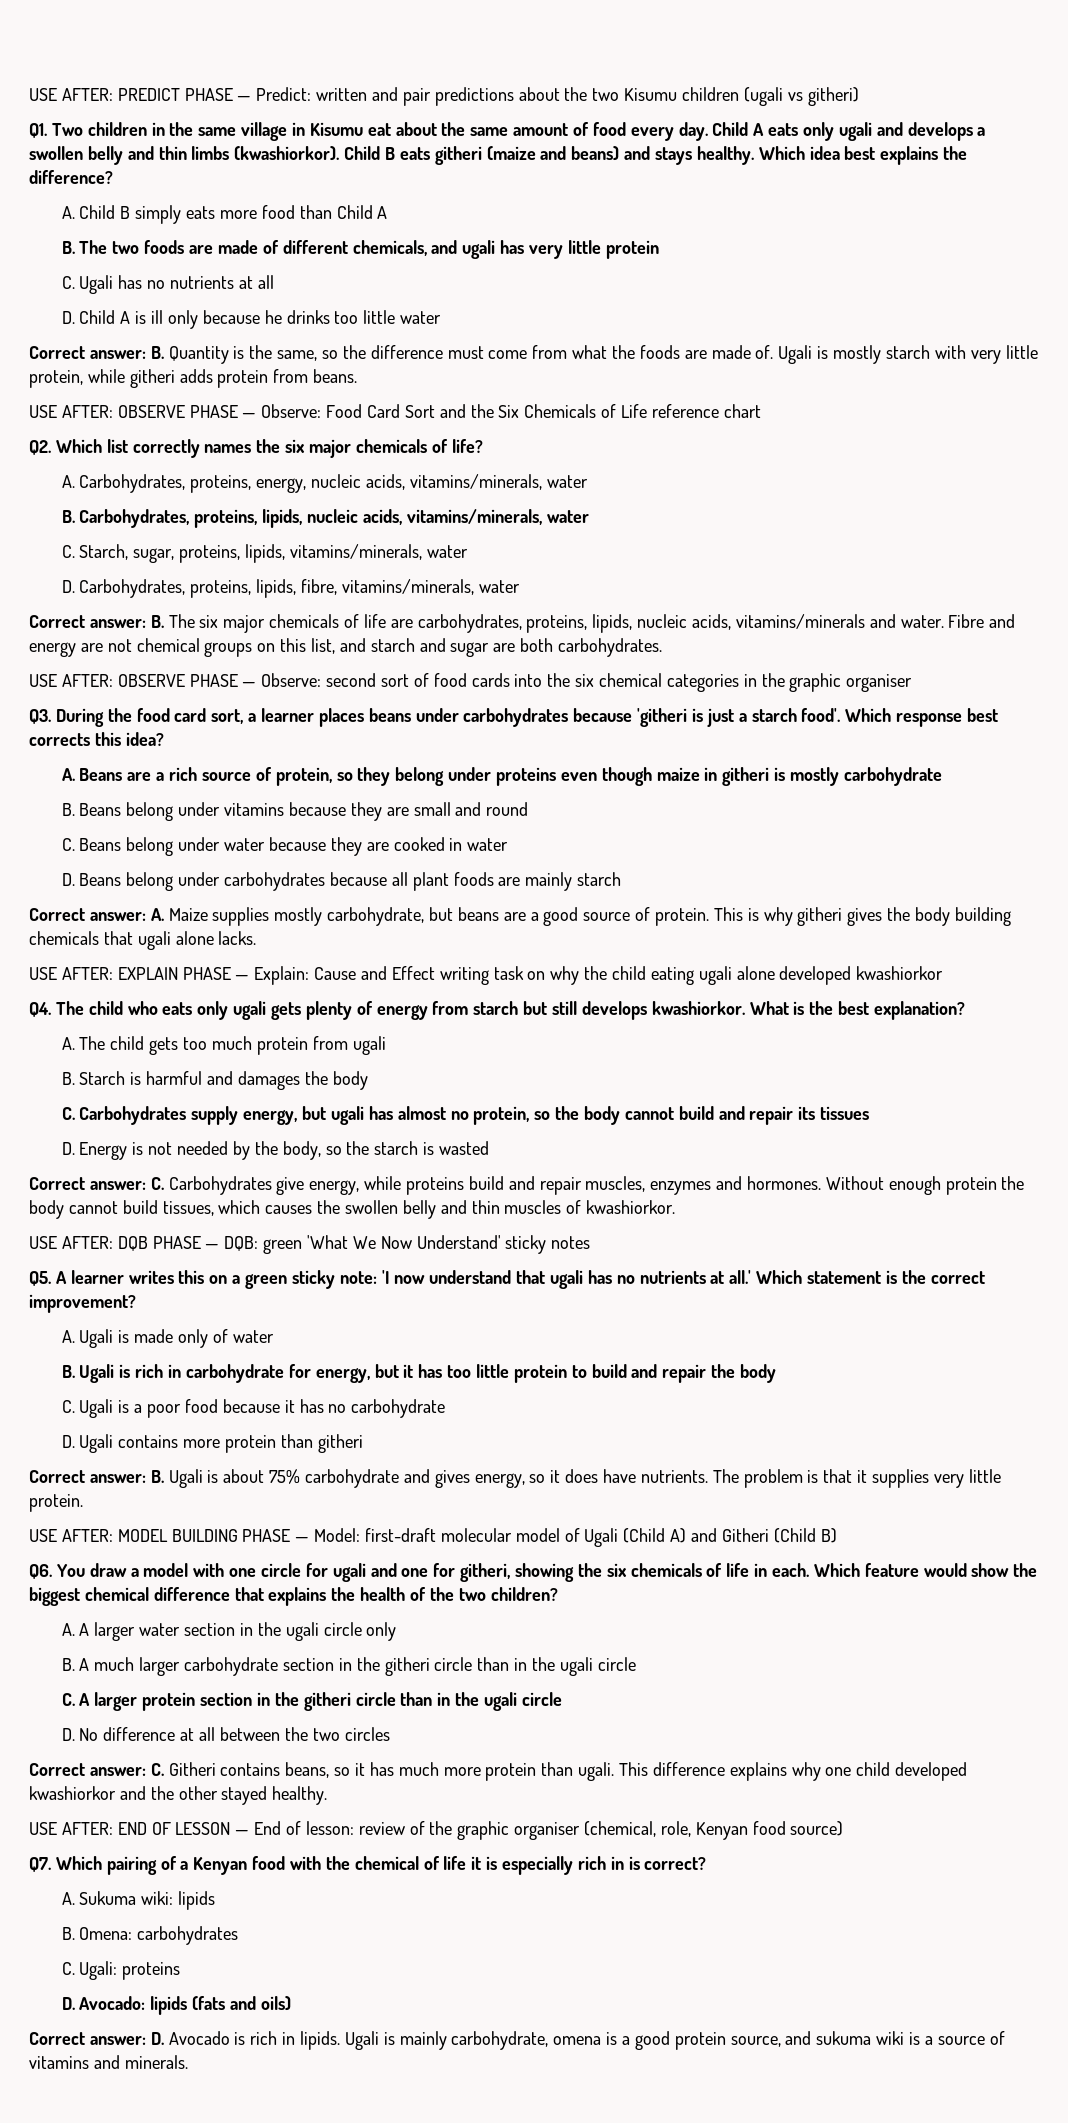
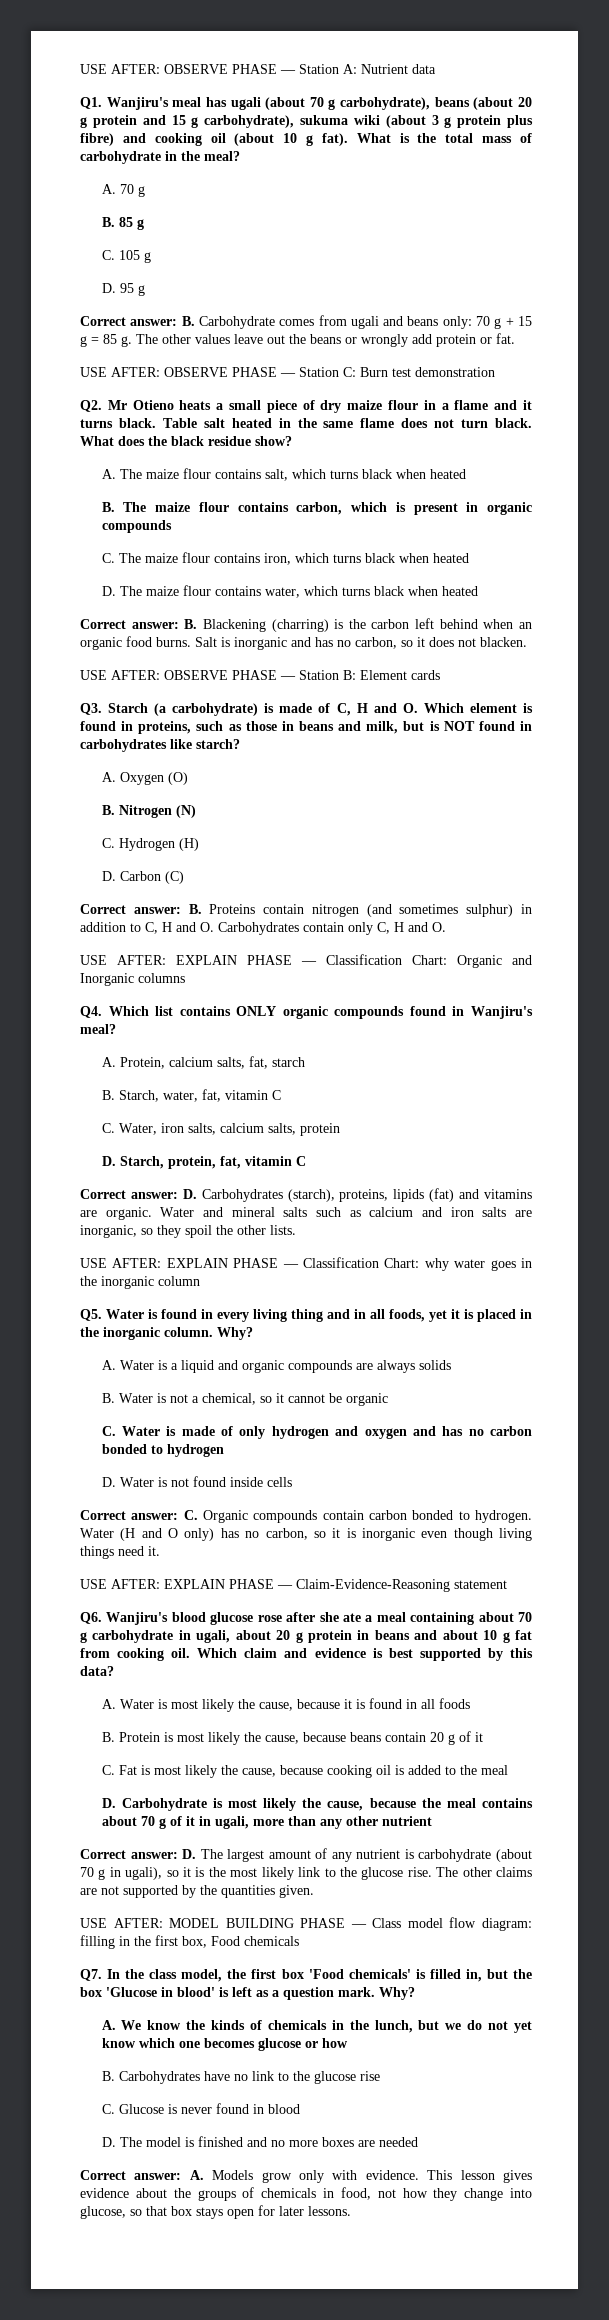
[29,87,859,106] [29,122,986,141] [29,146,968,165] [29,170,113,184] [61,205,388,224] [61,240,659,259] [61,275,274,294] [61,310,442,329] [29,345,1038,364] [29,369,358,388] [29,404,761,418] [29,439,483,458] [61,474,588,493] [61,509,589,528] [61,544,468,563] [61,579,520,598] [29,614,1016,633] [29,638,663,657] [29,673,913,692] [29,708,999,727] [29,732,164,746] [61,767,942,786] [61,802,529,821] [61,837,509,856] [61,872,622,891] [29,907,1011,926] [29,931,257,950] [29,966,944,985] [29,1001,966,1020] [61,1036,386,1055] [61,1071,368,1090] [61,1106,870,1125] [61,1141,489,1160] [29,1176,1025,1195] [29,1200,676,1219] [29,1235,591,1254] [29,1270,985,1289] [29,1294,136,1313] [61,1329,274,1348] [61,1364,776,1383] [61,1399,446,1418] [61,1434,363,1453] [29,1469,1001,1488] [29,1494,83,1512] USE AFTER: PREDICT PHASE — Predict: written and pair predictions about the two Kisumu children (ugali vs githeri) // Q1. Two children in the same village in Kisumu eat about the same amount of food every day. Child A eats only ugali and develops a swollen belly and thin limbs (kwashiorkor). Child B eats githeri (maize and beans) and stays healthy. Which idea best explains the difference? // A. Child B simply eats more food than Child A // B. The two foods are made of different chemicals, and ugali has very little protein // C. Ugali has no nutrients at all // D. Child A is ill only because he drinks too little water // Correct answer: B. Quantity is the same, so the difference must come from what the foods are made of. Ugali is mostly starch with very little protein, while githeri adds protein from beans. // USE AFTER: OBSERVE PHASE — Observe: Food Card Sort and the Six Chemicals of Life reference chart // Q2. Which list correctly names the six major chemicals of life? // A. Carbohydrates, proteins, energy, nucleic acids, vitamins/minerals, water // B. Carbohydrates, proteins, lipids, nucleic acids, vitamins/minerals, water // C. Starch, sugar, proteins, lipids, vitamins/minerals, water // D. Carbohydrates, proteins, lipids, fibre, vitamins/minerals, water // Correct answer: B. The six major chemicals of life are carbohydrates, proteins, lipids, nucleic acids, vitamins/minerals and water. Fibre and energy are not chemical groups on this list, and starch and sugar are both carbohydrates. // USE AFTER: OBSERVE PHASE — Observe: second sort of food cards into the six chemical categories in the graphic organiser // Q3. During the food card sort, a learner places beans under carbohydrates because 'githeri is just a starch food'. Which response best corrects this idea? // A. Beans are a rich source of protein, so they belong under proteins even though maize in githeri is mostly carbohydrate // B. Beans belong under vitamins because they are small and round // C. Beans belong under water because they are cooked in water // D. Beans belong under carbohydrates because all plant foods are mainly starch // Correct answer: A. Maize supplies mostly carbohydrate, but beans are a good source of protein. This is why githeri gives the body building chemicals that ugali alone lacks. // USE AFTER: EXPLAIN PHASE — Explain: Cause and Effect writing task on why the child eating ugali alone developed kwashiorkor // Q4. The child who eats only ugali gets plenty of energy from starch but still develops kwashiorkor. What is the best explanation? // A. The child gets too much protein from ugali // B. Starch is harmful and damages the body // C. Carbohydrates supply energy, but ugali has almost no protein, so the body cannot build and repair its tissues // D. Energy is not needed by the body, so the starch is wasted // Correct answer: C. Carbohydrates give energy, while proteins build and repair muscles, enzymes and hormones. Without enough protein the body cannot build tissues, which causes the swollen belly and thin muscles of kwashiorkor. // USE AFTER: DQB PHASE — DQB: green 'What We Now Understand' sticky notes // Q5. A learner writes this on a green sticky note: 'I now understand that ugali has no nutrients at all.' Which statement is the correct improvement? // A. Ugali is made only of water // B. Ugali is rich in carbohydrate for energy, but it has too little protein to build and repair the body // C. Ugali is a poor food because it has no carbohydrate // D. Ugali contains more protein than githeri // Correct answer: B. Ugali is about 75% carbohydrate and gives energy, so it does have nutrients. The problem is that it supplies very little protein. -> [80,64,436,74] [80,97,532,110] [80,115,533,128] [80,133,533,146] [80,151,240,164] [101,184,145,197] [101,217,144,230] [101,250,151,263] [101,283,145,296] [80,315,533,329] [80,333,515,347] [80,367,495,377] [80,400,533,413] [80,418,532,428] [80,436,292,446] [101,468,466,481] [101,502,532,515] [101,520,172,533] [101,552,469,565] [101,585,478,598] [80,618,532,632] [80,636,527,650] [80,670,440,680] [80,703,533,716] [80,721,533,734] [80,739,240,752] [101,772,188,785] [101,805,196,818] [101,838,199,851] [101,871,184,884] [80,904,532,917] [80,922,446,935] [80,954,532,968] [80,973,185,986] [80,1006,533,1019] [80,1024,116,1034] [101,1056,305,1069] [101,1089,281,1102] [101,1123,340,1136] [101,1156,306,1169] [80,1188,533,1202] [80,1207,533,1220] [80,1225,296,1238] [80,1257,532,1271] [80,1276,200,1289] [80,1309,532,1322] [80,1327,253,1340] [101,1360,451,1373] [101,1393,388,1406] [101,1426,532,1439] [101,1444,224,1457] [101,1476,292,1487] [80,1510,532,1523] [80,1528,532,1541] [80,1546,160,1559] [80,1579,507,1592] [80,1612,533,1625] [80,1630,532,1643] [80,1648,533,1661] [80,1666,114,1676] [101,1698,470,1712] [101,1731,483,1745] [101,1765,508,1778] [101,1798,533,1811] [101,1816,432,1829] [80,1848,532,1862] [80,1867,533,1880] [80,1885,314,1898] USE AFTER: OBSERVE PHASE — Station A: Nutrient data // Q1. Wanjiru's meal has ugali (about 70 g carbohydrate), beans (about 20 g protein and 15 g carbohydrate), sukuma wiki (about 3 g protein plus fibre) and cooking oil (about 10 g fat). What is the total mass of carbohydrate in the meal? // A. 70 g // B. 85 g // C. 105 g // D. 95 g // Correct answer: B. Carbohydrate comes from ugali and beans only: 70 g + 15 g = 85 g. The other values leave out the beans or wrongly add protein or fat. // USE AFTER: OBSERVE PHASE — Station C: Burn test demonstration // Q2. Mr Otieno heats a small piece of dry maize flour in a flame and it turns black. Table salt heated in the same flame does not turn black. What does the black residue show? // A. The maize flour contains salt, which turns black when heated // B. The maize flour contains carbon, which is present in organic compounds // C. The maize flour contains iron, which turns black when heated // D. The maize flour contains water, which turns black when heated // Correct answer: B. Blackening (charring) is the carbon left behind when an organic food burns. Salt is inorganic and has no carbon, so it does not blacken. // USE AFTER: OBSERVE PHASE — Station B: Element cards // Q3. Starch (a carbohydrate) is made of C, H and O. Which element is found in proteins, such as those in beans and milk, but is NOT found in carbohydrates like starch? // A. Oxygen (O) // B. Nitrogen (N) // C. Hydrogen (H) // D. Carbon (C) // Correct answer: B. Proteins contain nitrogen (and sometimes sulphur) in addition to C, H and O. Carbohydrates contain only C, H and O. // USE AFTER: EXPLAIN PHASE — Classification Chart: Organic and Inorganic columns // Q4. Which list contains ONLY organic compounds found in Wanjiru's meal? // A. Protein, calcium salts, fat, starch // B. Starch, water, fat, vitamin C // C. Water, iron salts, calcium salts, protein // D. Starch, protein, fat, vitamin C // Correct answer: D. Carbohydrates (starch), proteins, lipids (fat) and vitamins are organic. Water and mineral salts such as calcium and iron salts are inorganic, so they spoil the other lists. // USE AFTER: EXPLAIN PHASE — Classification Chart: why water goes in the inorganic column // Q5. Water is found in every living thing and in all foods, yet it is placed in the inorganic column. Why? // A. Water is a liquid and organic compounds are always solids // B. Water is not a chemical, so it cannot be organic // C. Water is made of only hydrogen and oxygen and has no carbon bonded to hydrogen // D. Water is not found inside cells // Correct answer: C. Organic compounds contain carbon bonded to hydrogen. Water (H and O only) has no carbon, so it is inorganic even though living things need it. // USE AFTER: EXPLAIN PHASE — Claim-Evidence-Reasoning statement // Q6. Wanjiru's blood glucose rose after she ate a meal containing about 70 g carbohydrate in ugali, about 20 g protein in beans and about 10 g fat from cooking oil. Which claim and evidence is best supported by this data? // A. Water is most likely the cause, because it is found in all foods // B. Protein is most likely the cause, because beans contain 20 g of it // C. Fat is most likely the cause, because cooking oil is added to the meal // D. Carbohydrate is most likely the cause, because the meal contains about 70 g of it in ugali, more than any other nutrient // Correct answer: D. The largest amount of any nutrient is carbohydrate (about 70 g in ugali), so it is the most likely link to the glucose rise. The other claims are not supported by the quantities given.
[314,1528,837,1547] [29,1563,1038,1582] [29,1587,558,1606] [61,1622,397,1641] [61,1657,636,1676] [61,1692,562,1711] [61,1727,390,1741] [29,1762,968,1781] [29,1786,328,1805] [29,1821,844,1840] [29,1856,707,1875] [61,1891,216,1910] [61,1926,239,1945] [61,1961,181,1980] [61,1996,291,2015] [29,2031,1005,2050] [29,2055,188,2069] Model: first-draft molecular model of Ugali (Child A) and Githeri (Child B) // Q6. You draw a model with one circle for ugali and one for githeri, showing the six chemicals of life in each. Which feature would show the biggest chemical difference that explains the health of the two children? // A. A larger water section in the ugali circle only // B. A much larger carbohydrate section in the githeri circle than in the ugali circle // C. A larger protein section in the githeri circle than in the ugali circle // D. No difference at all between the two circles // Correct answer: C. Githeri contains beans, so it has much more protein than ugali. This difference explains why one child developed kwashiorkor and the other stayed healthy. // USE AFTER: END OF LESSON — End of lesson: review of the graphic organiser (chemical, role, Kenyan food source) // Q7. Which pairing of a Kenyan food with the chemical of life it is especially rich in is correct? // A. Sukuma wiki: lipids // B. Omena: carbohydrates // C. Ugali: proteins // D. Avocado: lipids (fats and oils) // Correct answer: D. Avocado is rich in lipids. Ugali is mainly carbohydrate, omena is a good protein source, and sukuma wiki is a source of vitamins and minerals. -> [372,1917,532,1931] [80,1935,299,1949] [80,1969,532,1982] [80,1987,415,2000] [101,2020,532,2033] [101,2038,348,2051] [101,2071,380,2084] [101,2103,300,2114] [101,2136,418,2147] [80,2170,532,2183] [80,2187,532,2201] [80,2205,351,2219] Class model flow diagram: filling in the first box, Food chemicals // Q7. In the class model, the first box 'Food chemicals' is filled in, but the box 'Glucose in blood' is left as a question mark. Why? // A. We know the kinds of chemicals in the lunch, but we do not yet know which one becomes glucose or how // B. Carbohydrates have no link to the glucose rise // C. Glucose is never found in blood // D. The model is finished and no more boxes are needed // Correct answer: A. Models grow only with evidence. This lesson gives evidence about the groups of chemicals in food, not how they change into glucose, so that box stays open for later lessons.

